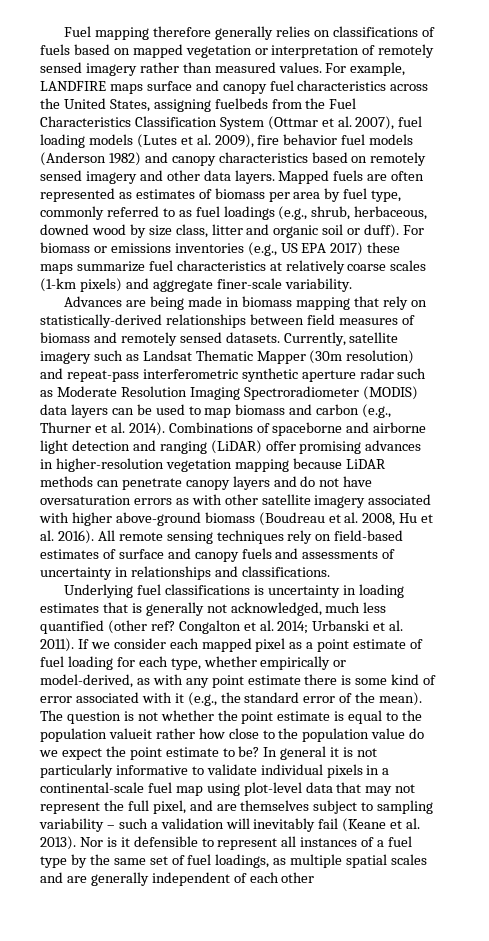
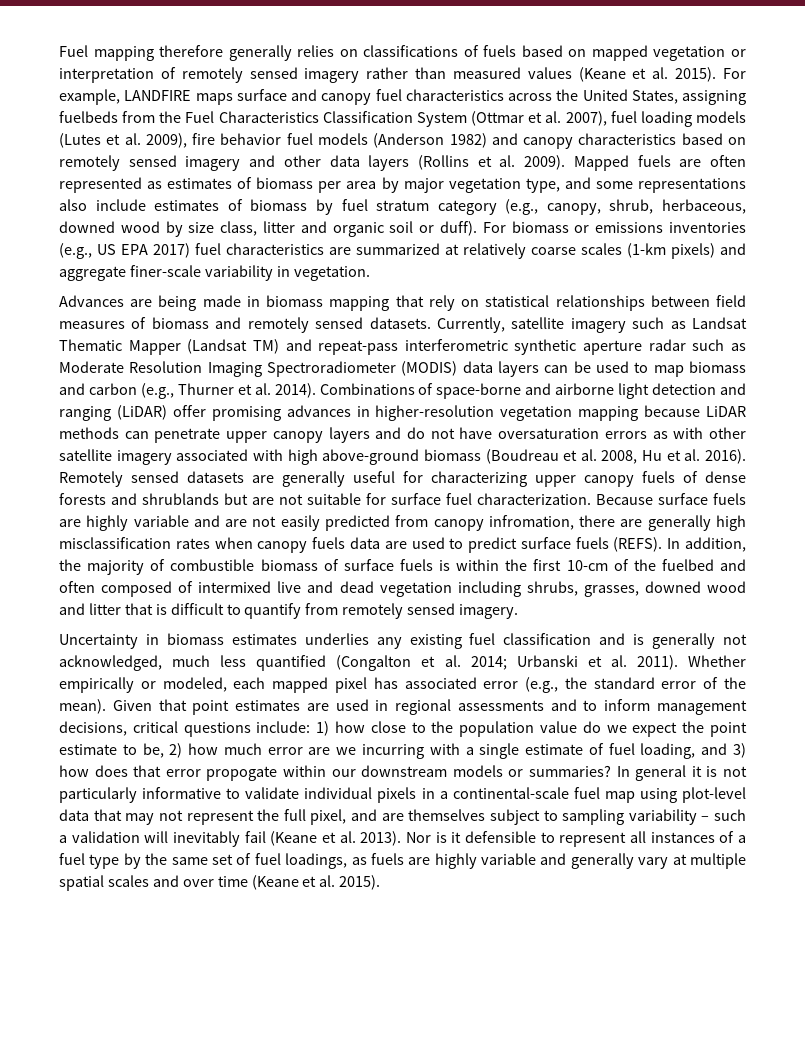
[278,62,322,73] values. -> [527,67,717,82] values (Keane et al. 2015).
[234,170,275,184] layers. -> [368,155,566,171] layers (Rollins et al. 2009).
[343,188,402,202] [40,206,308,220] fuel type, commonly referred to as fuel loadings (e.g., -> [403,177,747,193] [59,199,601,215] major vegetation type, and some representations also include estimates of biomass by fuel stratum category (e.g., canopy,
[367,242,401,253] [40,260,266,274] these maps summarize fuel characteristics -> [195,243,440,255] fuel characteristics are summarized
[284,278,352,292] variability. -> [204,265,370,281] variability in vegetation.
[40,314,162,328] statistically-derived -> [485,295,550,307] statistical
[309,350,415,364] (30m resolution) -> [187,339,279,354] (Landsat TM)
[272,422,343,436] spaceborne -> [436,383,522,399] space-borne
(182, 484) none -> [226,431,268,443] upper
[71,512,112,526] higher -> [287,449,318,465] high
[97,530,404,544] [40,548,396,562] [40,566,330,580] [64,584,404,598] [40,602,128,613] All remote sensing techniques rely on field-based estimates of surface and canopy fuels and assessments of uncertainty in relationships and classifications. // Underlying fuel classifications is uncertainty in loading estimates that -> [59,471,746,487] [59,493,746,505] [59,515,747,531] [59,537,747,553] [59,559,746,575] [59,581,747,597] [59,603,519,619] [59,633,626,649] Remotely sensed datasets are generally useful for characterizing upper canopy fuels of dense forests and shrublands but are not suitable for surface fuel characterization. Because surface fuels are highly variable and are not easily predicted from canopy infromation, there are generally high misclassification rates when canopy fuels data are used to predict surface fuels (REFS). In addition, the majority of combustible biomass of surface fuels is within the first 10-cm of the fuelbed and often composed of intermixed live and dead vegetation including shrubs, grasses, downed wood and litter that is difficult to quantify from remotely sensed imagery. // Uncertainty in biomass estimates underlies any existing fuel classification and
[107,620,241,634] (other ref? Congalton -> [336,655,412,671] (Congalton
[77,638,424,652] [40,656,347,670] [40,674,437,688] [40,692,184,703] If we consider each mapped pixel as a point estimate of fuel loading for each type, whether empirically or model-derived, as with any point estimate there is some kind of error associated with it -> [688,655,746,667] [59,677,519,693] Whether empirically or modeled, each mapped pixel has associated error
[40,710,423,724] [40,728,195,742] The question is not whether the point estimate is equal to the population valueit rather -> [112,699,747,715] [59,721,330,737] Given that point estimates are used in regional assessments and to inform management decisions, critical questions include: 1)
[238,746,260,757] be? -> [142,743,747,759] [59,765,612,781] be, 2) how much error are we incurring with a single estimate of fuel loading, and 3) how does that error propogate within our downstream models or summaries?
[290,854,428,868] [40,872,315,886] multiple spatial scales and are generally independent of each other -> [370,853,747,869] [59,875,381,891] fuels are highly variable and generally vary at multiple spatial scales and over time (Keane et al. 2015).

